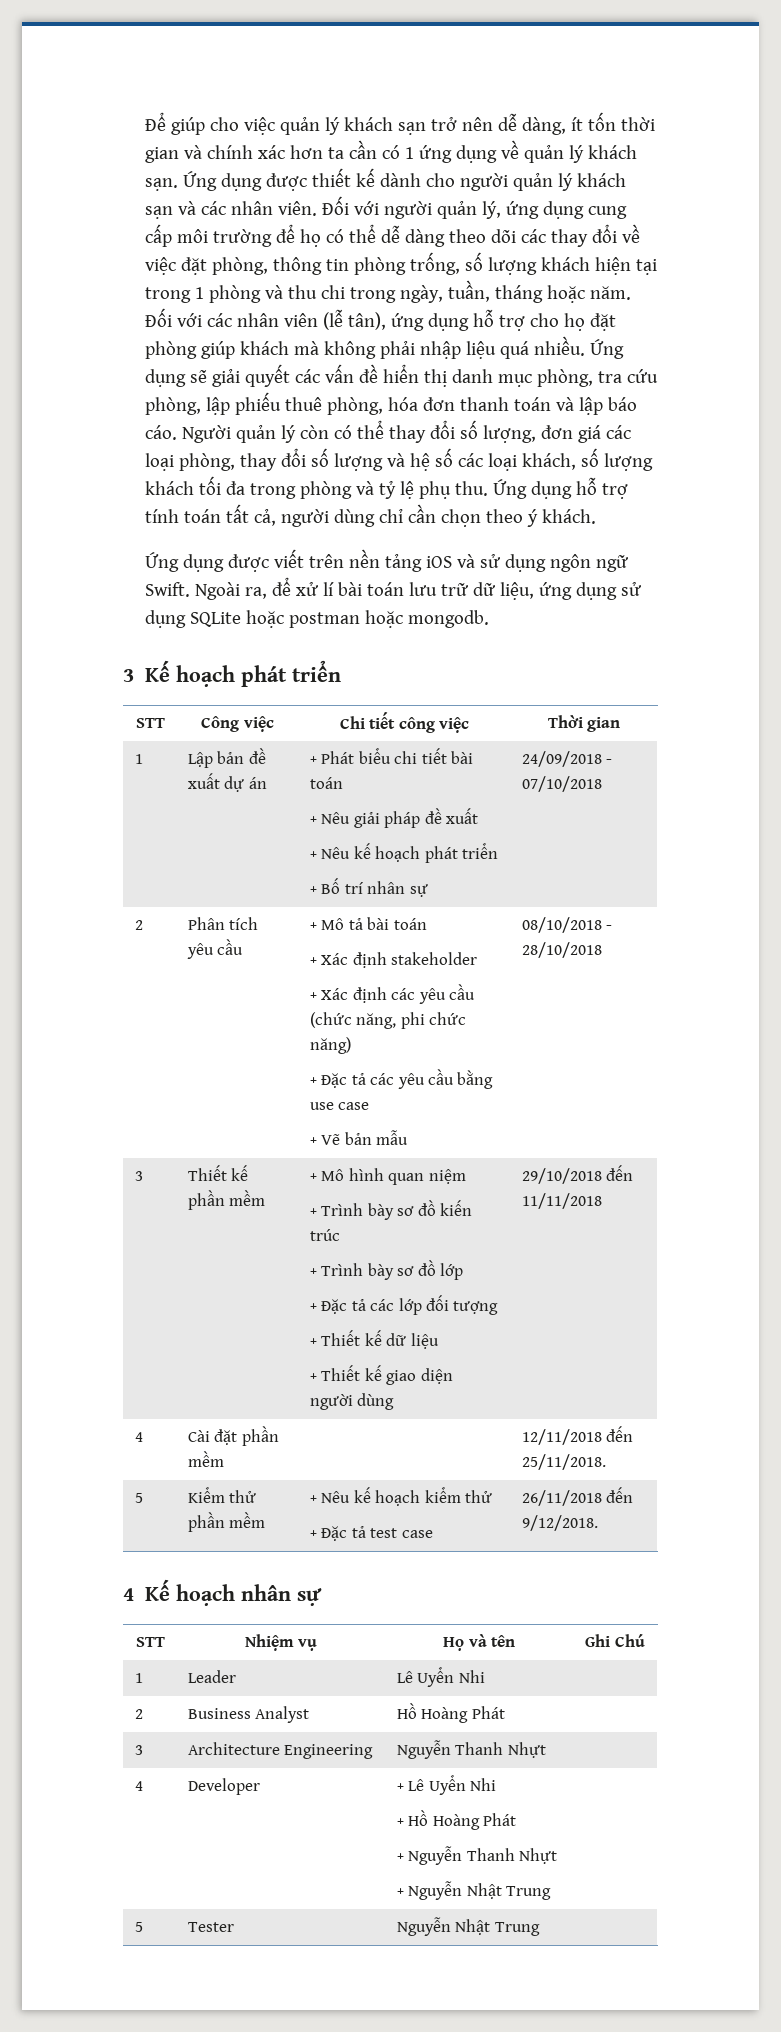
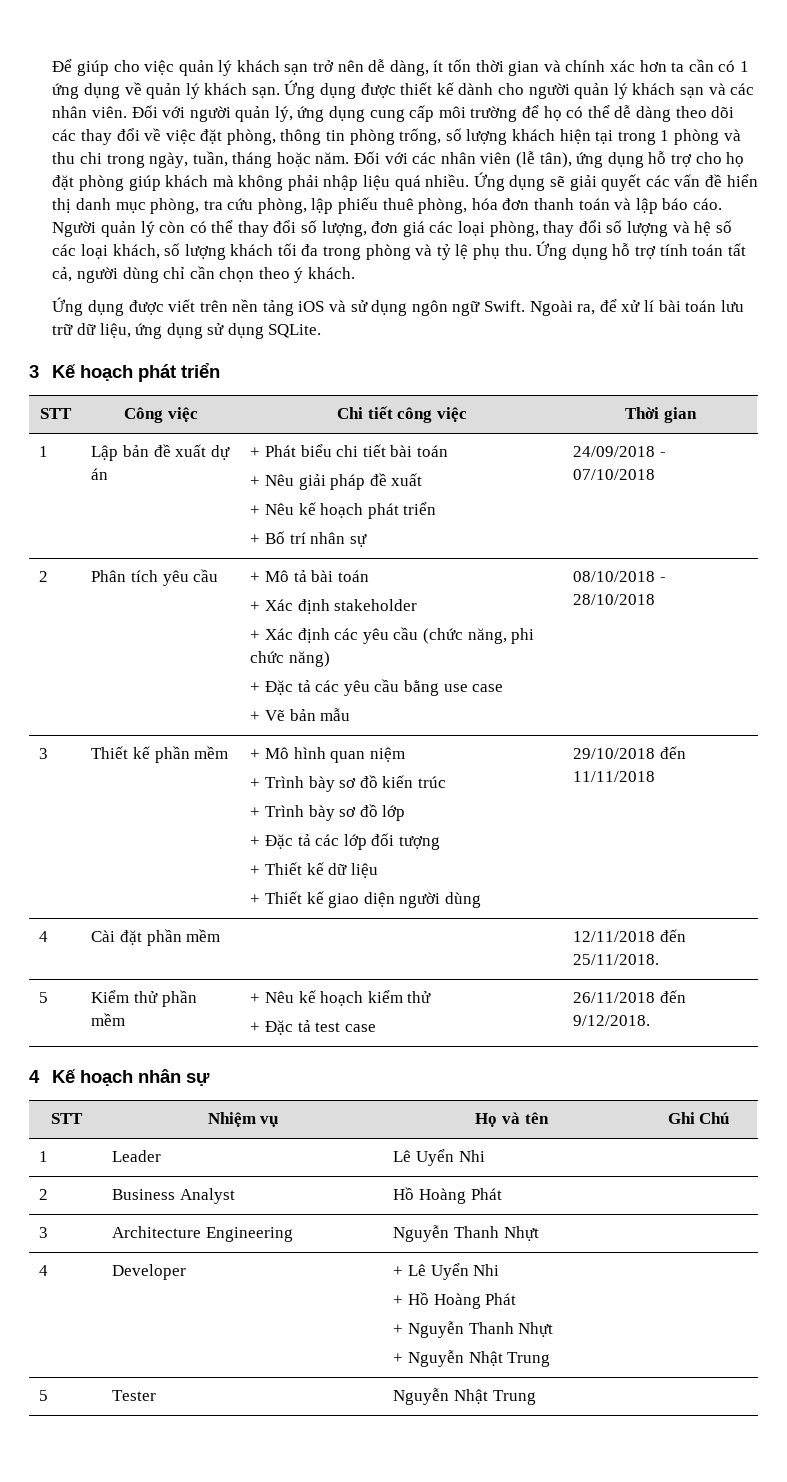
[190,610,490,628] SQLite hoặc postman hoặc mongodb. -> [268,324,322,338] SQLite.

